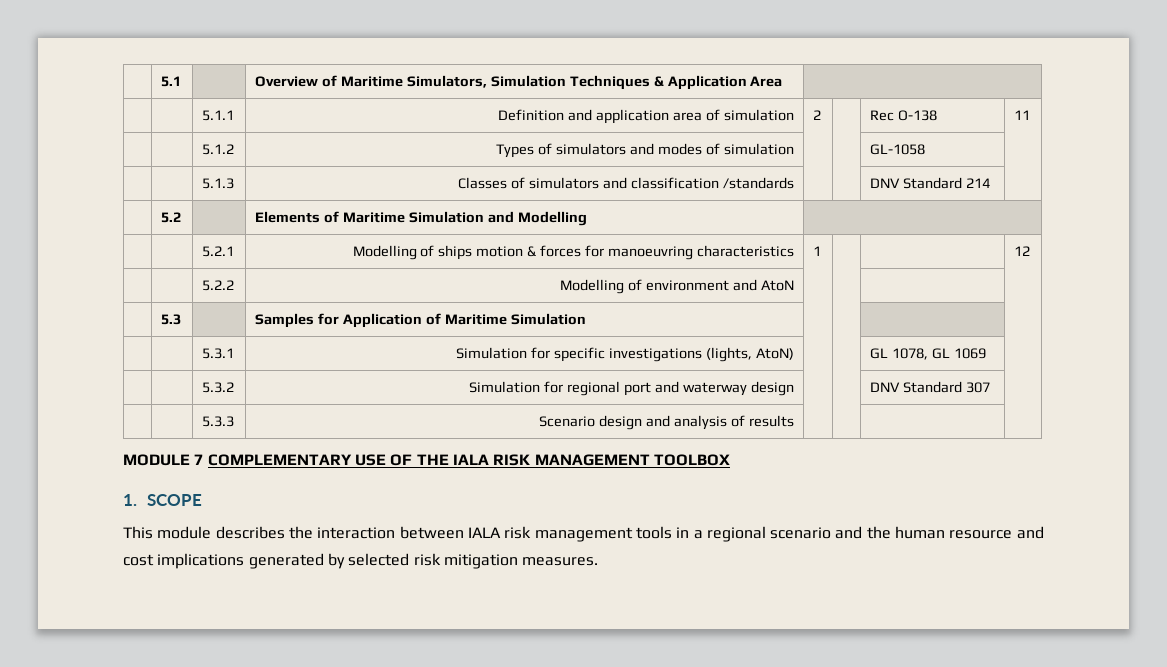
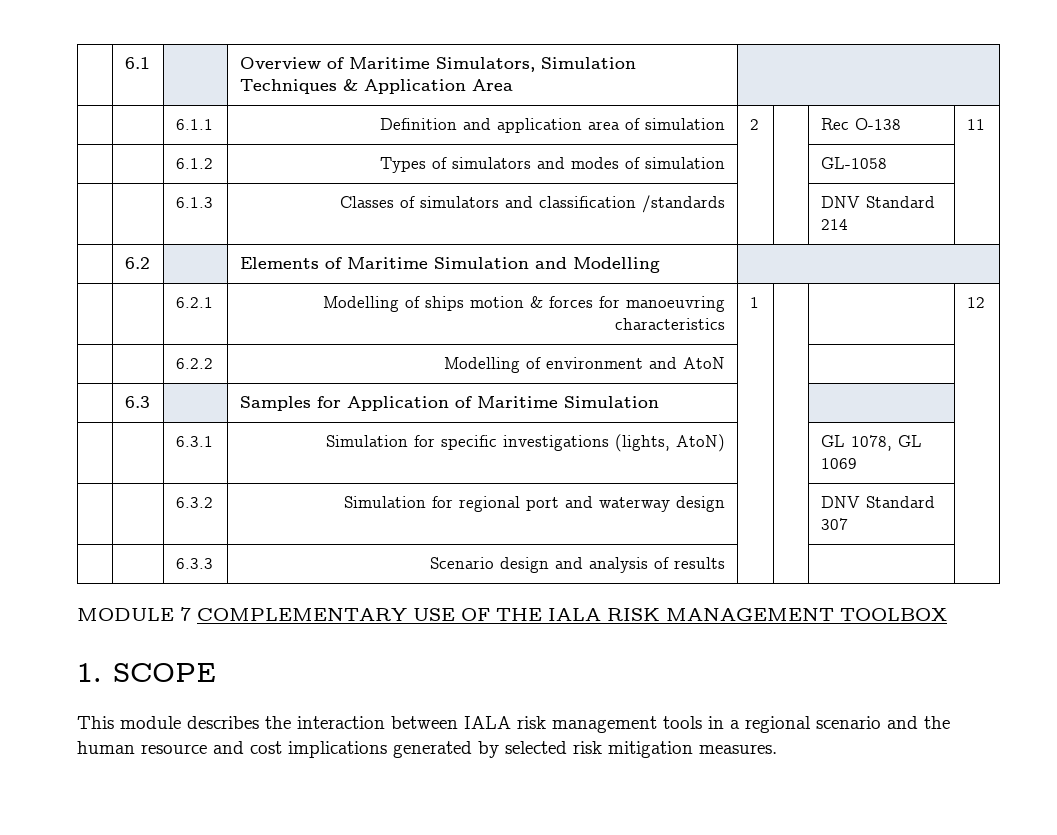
[161,76,182,87] | 5.1 -> [124,57,150,69] | 6.1
[202,110,235,121] 5.1.1 -> [175,119,213,130] 6.1.1
[202,144,235,155] 5.1.2 -> [175,158,213,169] 6.1.2
[202,178,235,189] 5.1.3 -> [175,197,213,208] 6.1.3
[161,212,182,223] 5.2 -> [124,257,150,269] 6.2
[202,246,235,257] 5.2.1 -> [175,297,213,308] 6.2.1
[202,280,235,291] 5.2.2 -> [175,358,213,369] 6.2.2
[161,314,182,325] 5.3 -> [124,396,150,408] 6.3
[202,348,235,359] 5.3.1 -> [175,436,213,447] 6.3.1
[202,382,235,393] 5.3.2 -> [175,497,213,508] 6.3.2
[202,416,235,427] 5.3.3 -> [175,558,213,569] 6.3.3

